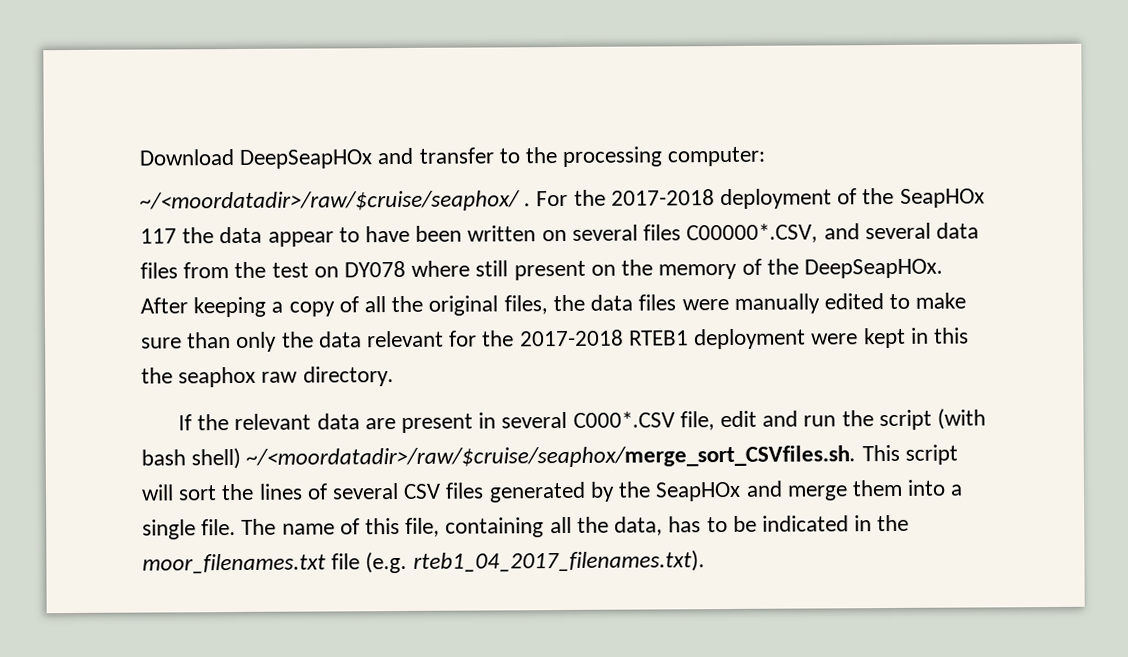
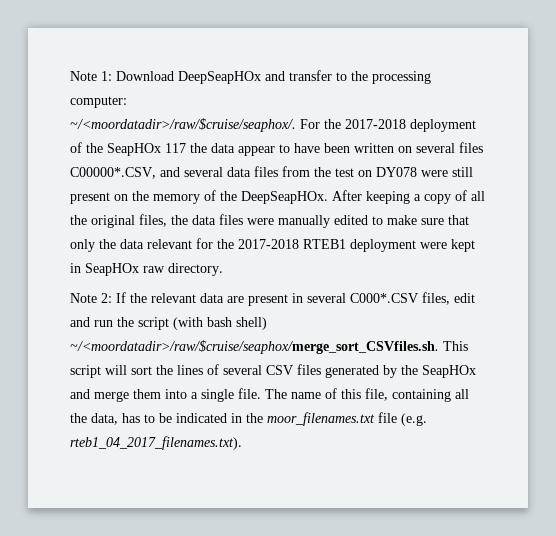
(139, 157) none -> [70,71,112,81] Note 1:
[140,190,532,213] ~/<moordatadir>/raw/$cruise/seaphox/ . -> [70,118,296,132] ~/<moordatadir>/raw/$cruise/seaphox/.
[411,260,471,277] where -> [421,170,448,177] were
[187,332,232,349] than -> [448,215,469,225] that
[933,327,969,344] [141,366,257,388] this the seaphox -> [85,263,139,276] SeapHOx
(394, 376) none -> [70,293,112,303] Note 2:
[679,411,715,431] file, -> [422,292,450,305] files,

